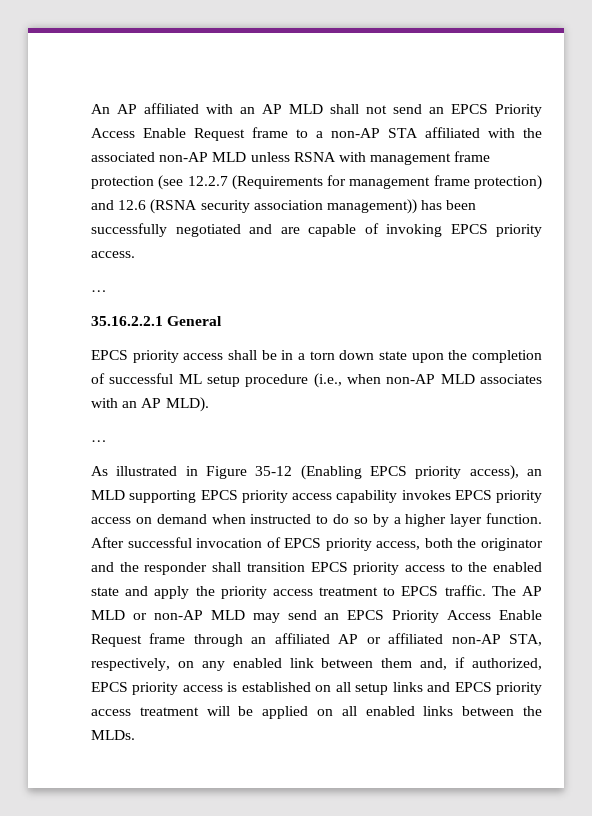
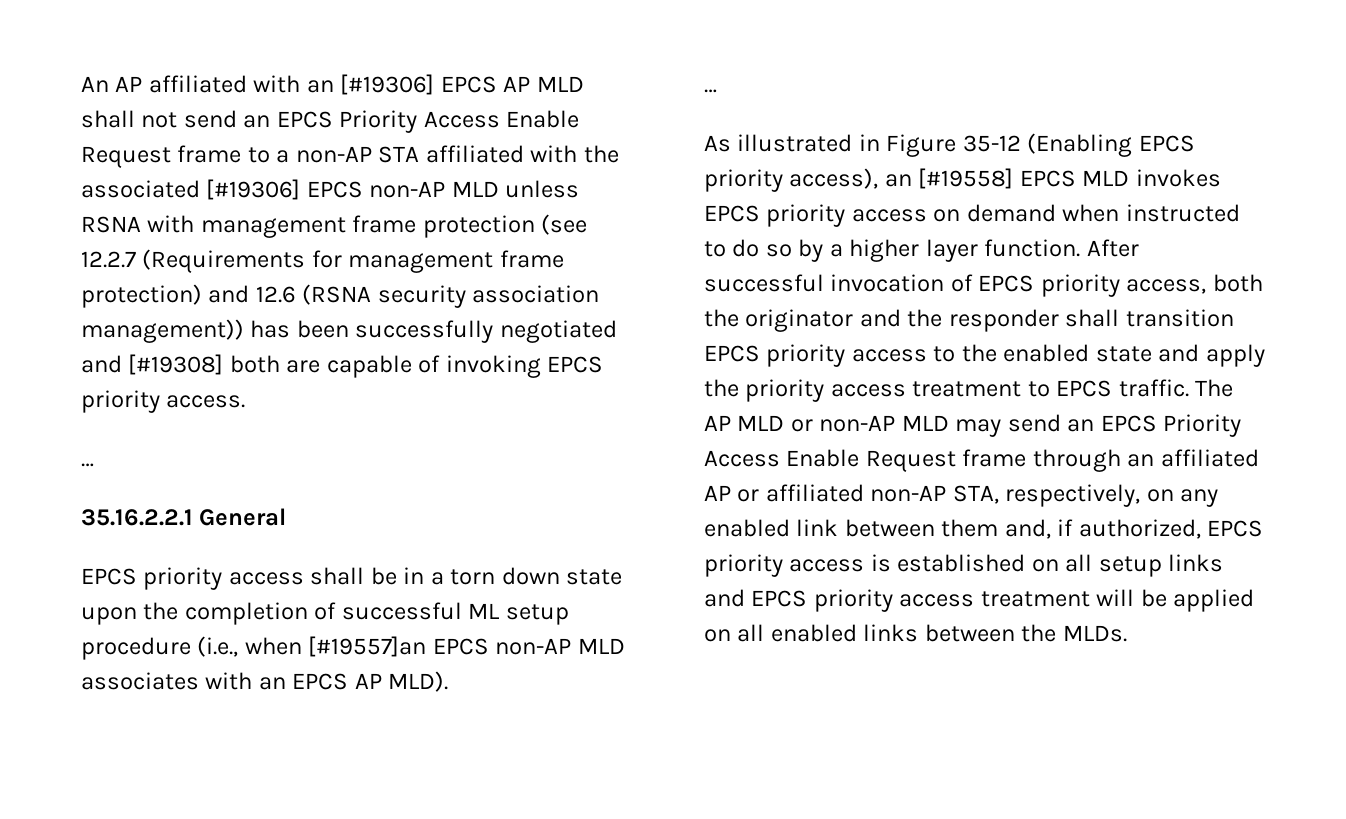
(255, 110) none -> [340,74,497,95] [#19306] EPCS
(155, 157) none -> [206,179,363,200] [#19306] EPCS
(272, 229) none -> [128,354,280,375] [#19308] both
(381, 379) none -> [308,636,489,657] [#19557]an EPCS
(138, 404) none -> [292,673,349,690] EPCS
[91,490,398,503] MLD supporting EPCS priority access capability -> [918,168,1130,189] [#19558] EPCS MLD

